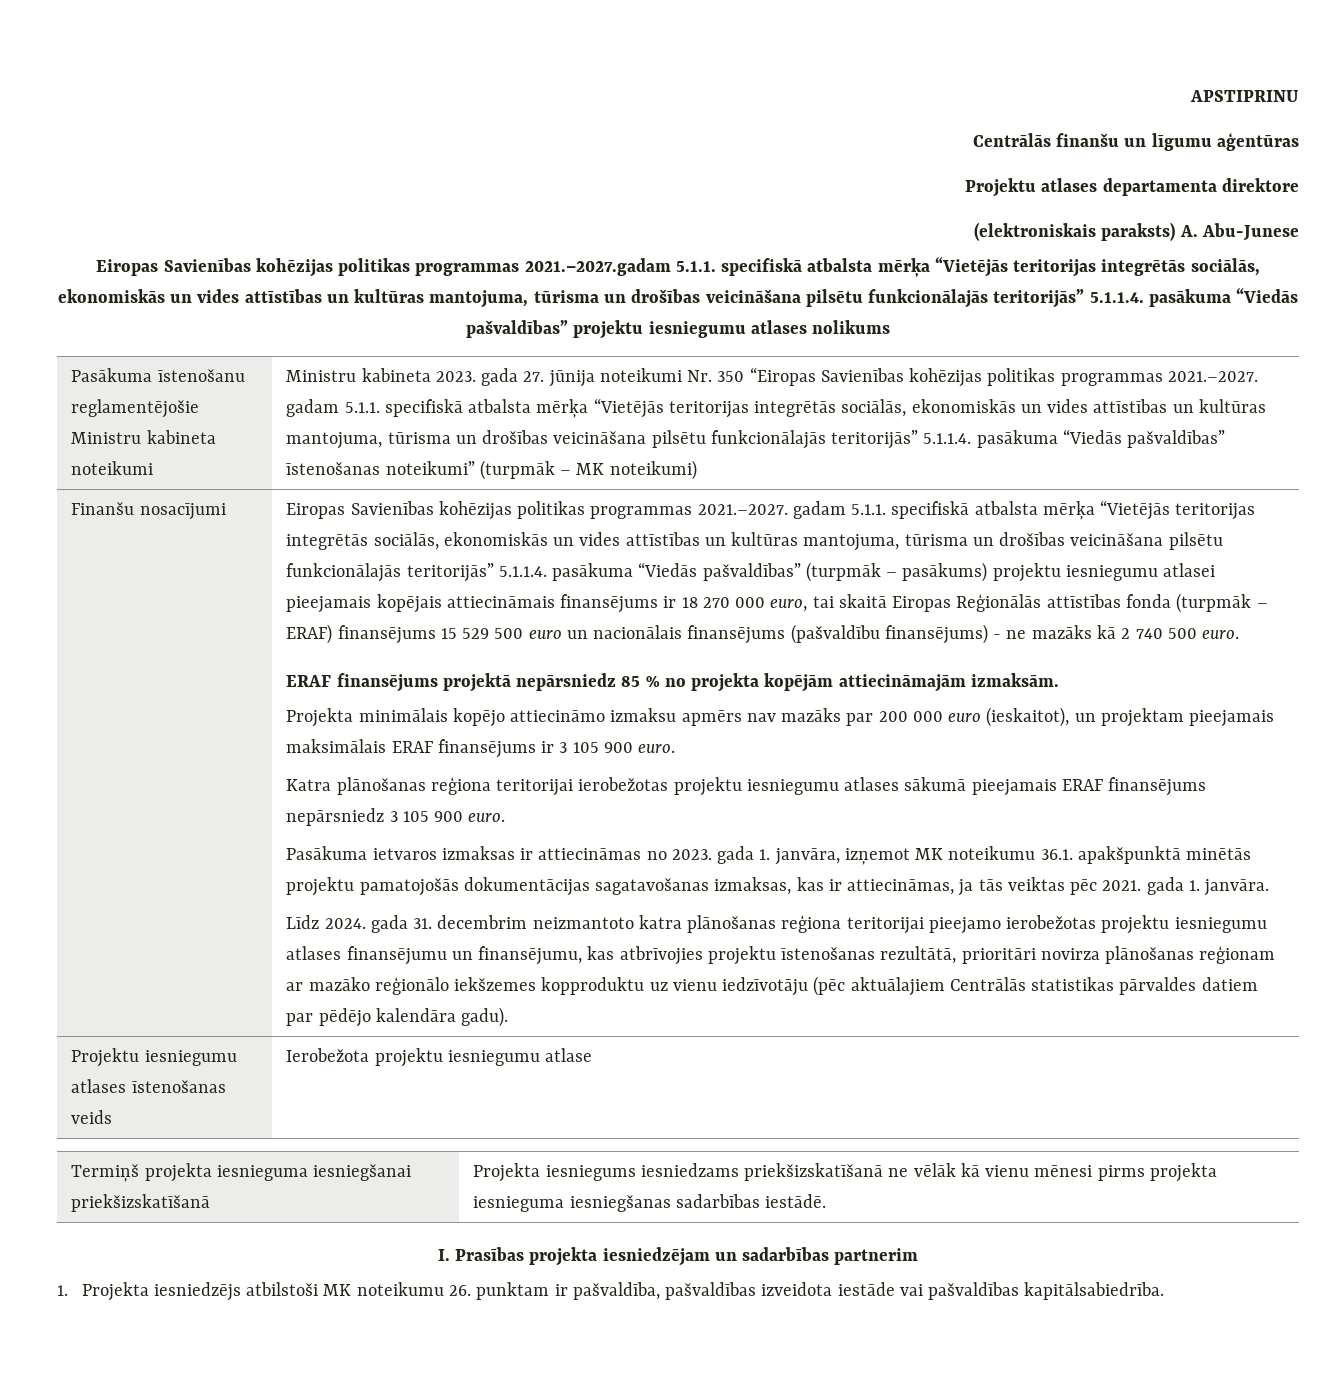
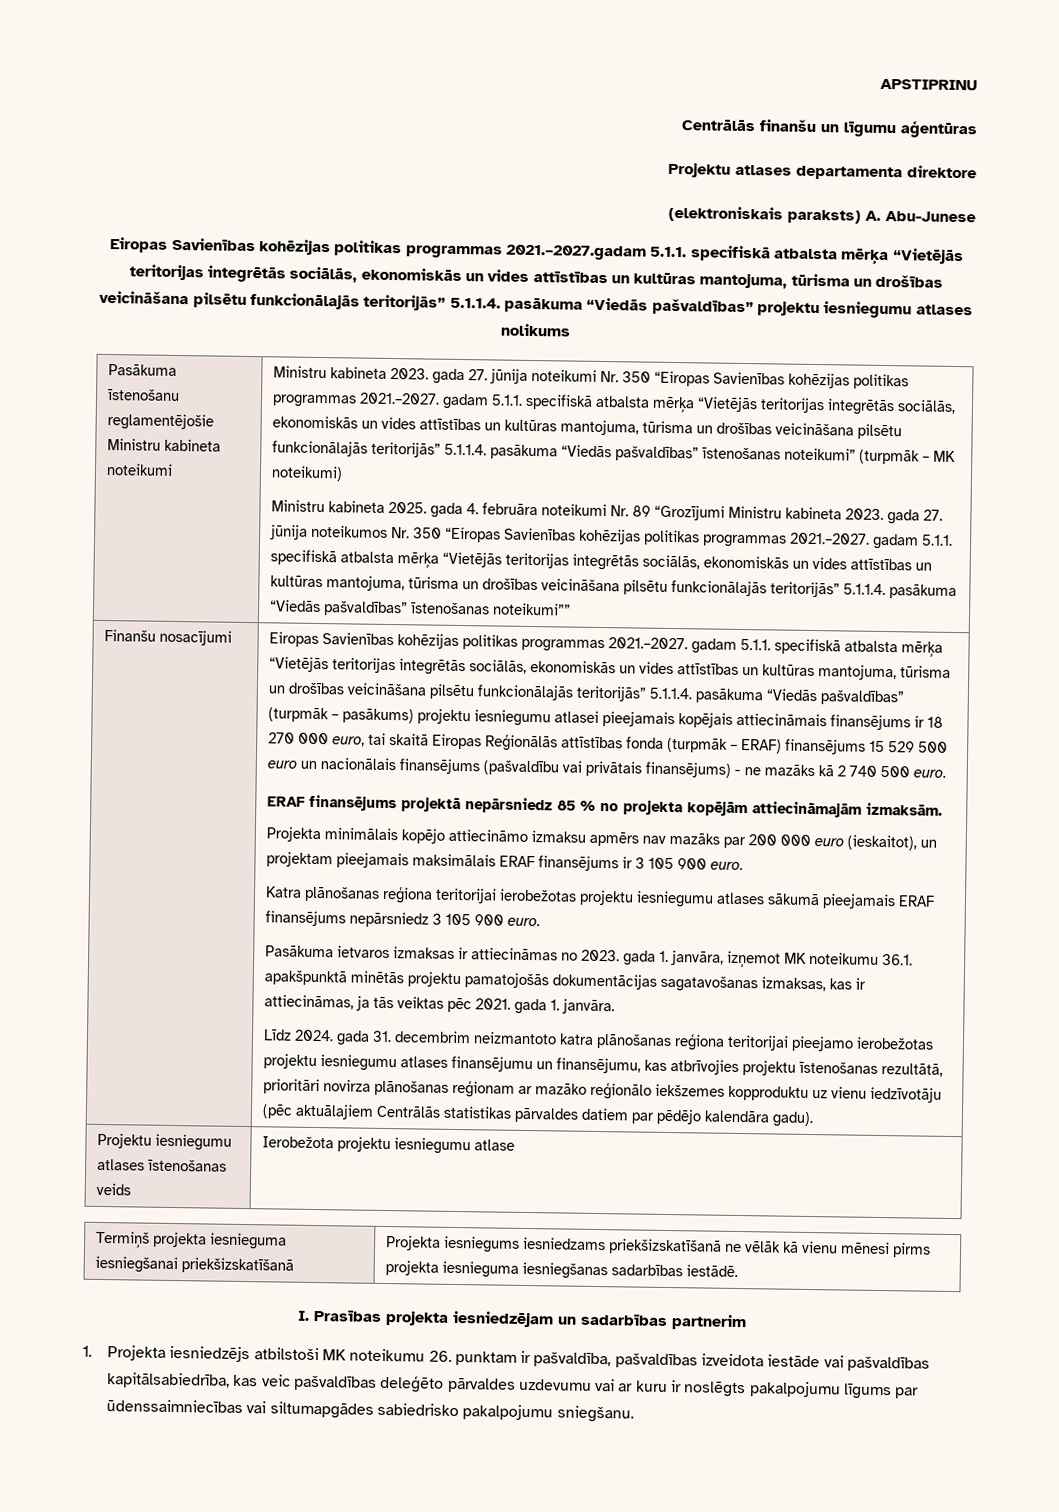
(697, 470) none -> [270,499,943,525] [269,524,953,550] [269,549,932,571] [269,575,957,600] [269,599,571,617] // Ministru kabineta 2025. gada 4. februāra noteikumi Nr. 89 “Grozījumi Ministru kabineta 2023. gada 27. jūnija noteikumos Nr. 350 “Eiropas Savienības kohēzijas politikas programmas 2021.–2027. gadam 5.1.1. specifiskā atbalsta mērķa “Vietējās teritorijas integrētās sociālās, ekonomiskās un vides attīstības un kultūras mantojuma, tūrisma un drošības veicināšana pilsētu funkcionālajās teritorijās” 5.1.1.4. pasākuma “Viedās pašvaldības” īstenošanas noteikumi””
(880, 634) none -> [561,760,642,777] vai privātais
[1024,1282,1165,1300] kapitālsabiedrība. -> [106,1372,920,1400] [105,1399,634,1423] kapitālsabiedrība, kas veic pašvaldības deleģēto pārvaldes uzdevumu vai ar kuru ir noslēgts pakalpojumu līgums par ūdenssaimniecības vai siltumapgādes sabiedrisko pakalpojumu sniegšanu.

